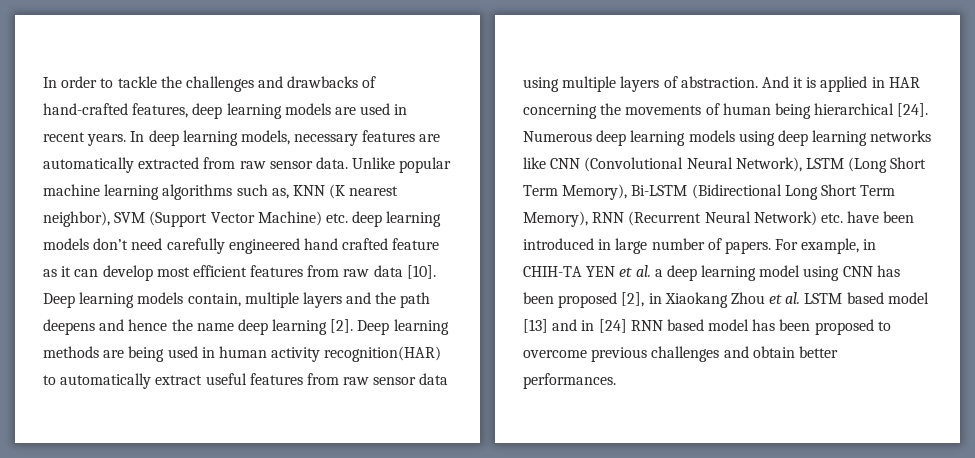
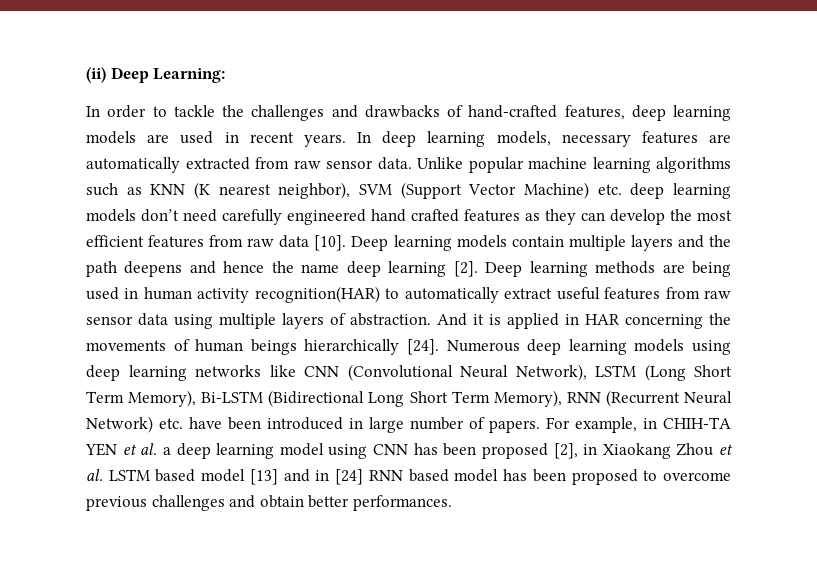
(43, 82) none -> [86,67,226,83] (ii) Deep Learning: //
[271,188,289,199] as, -> [126,187,142,195] as
[392,238,440,250] [43,266,72,277] feature as it -> [464,209,576,225] features as they
(153, 273) none -> [670,209,692,221] the
[187,293,241,307] contain, -> [511,236,564,247] contain
[774,103,895,119] being hierarchical -> [250,339,400,355] beings hierarchically

